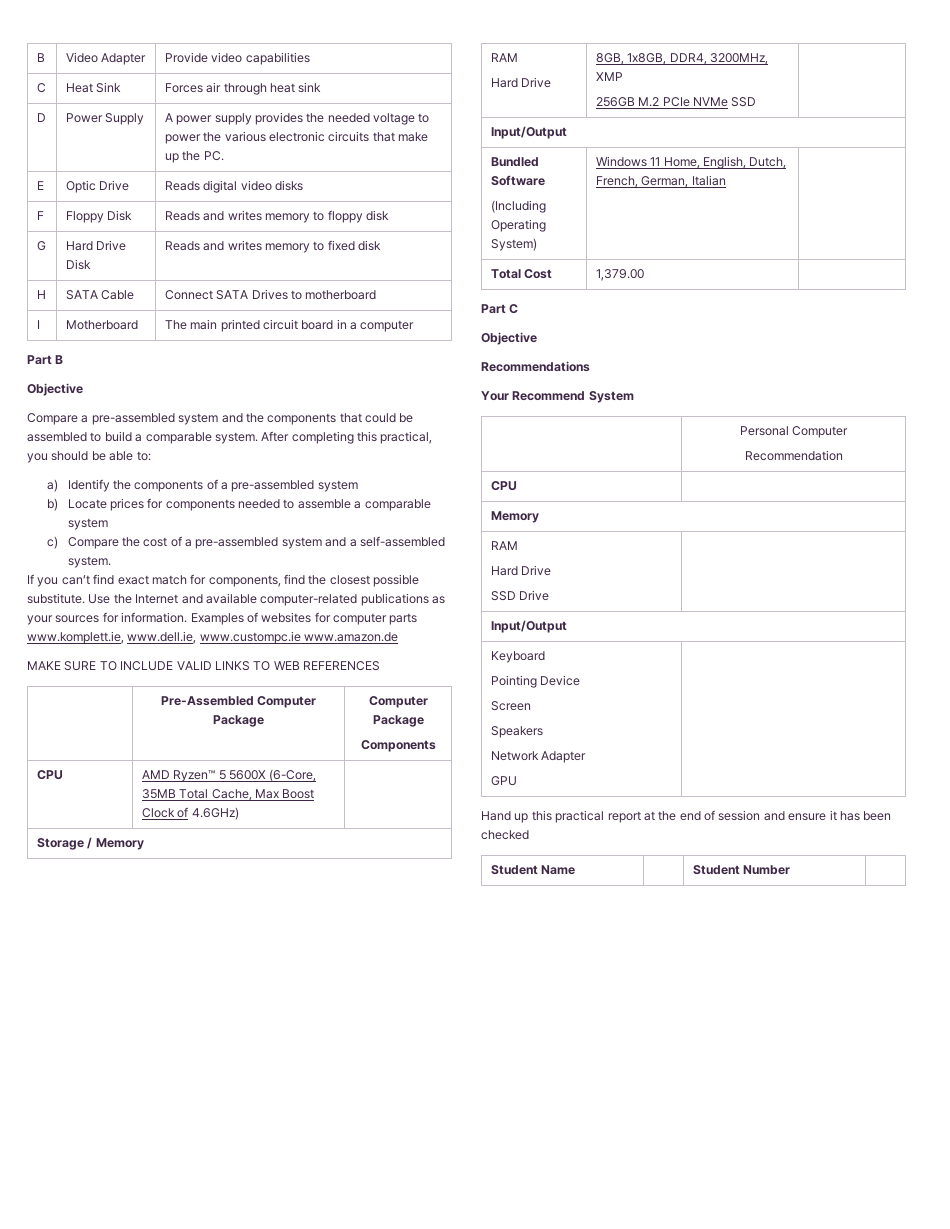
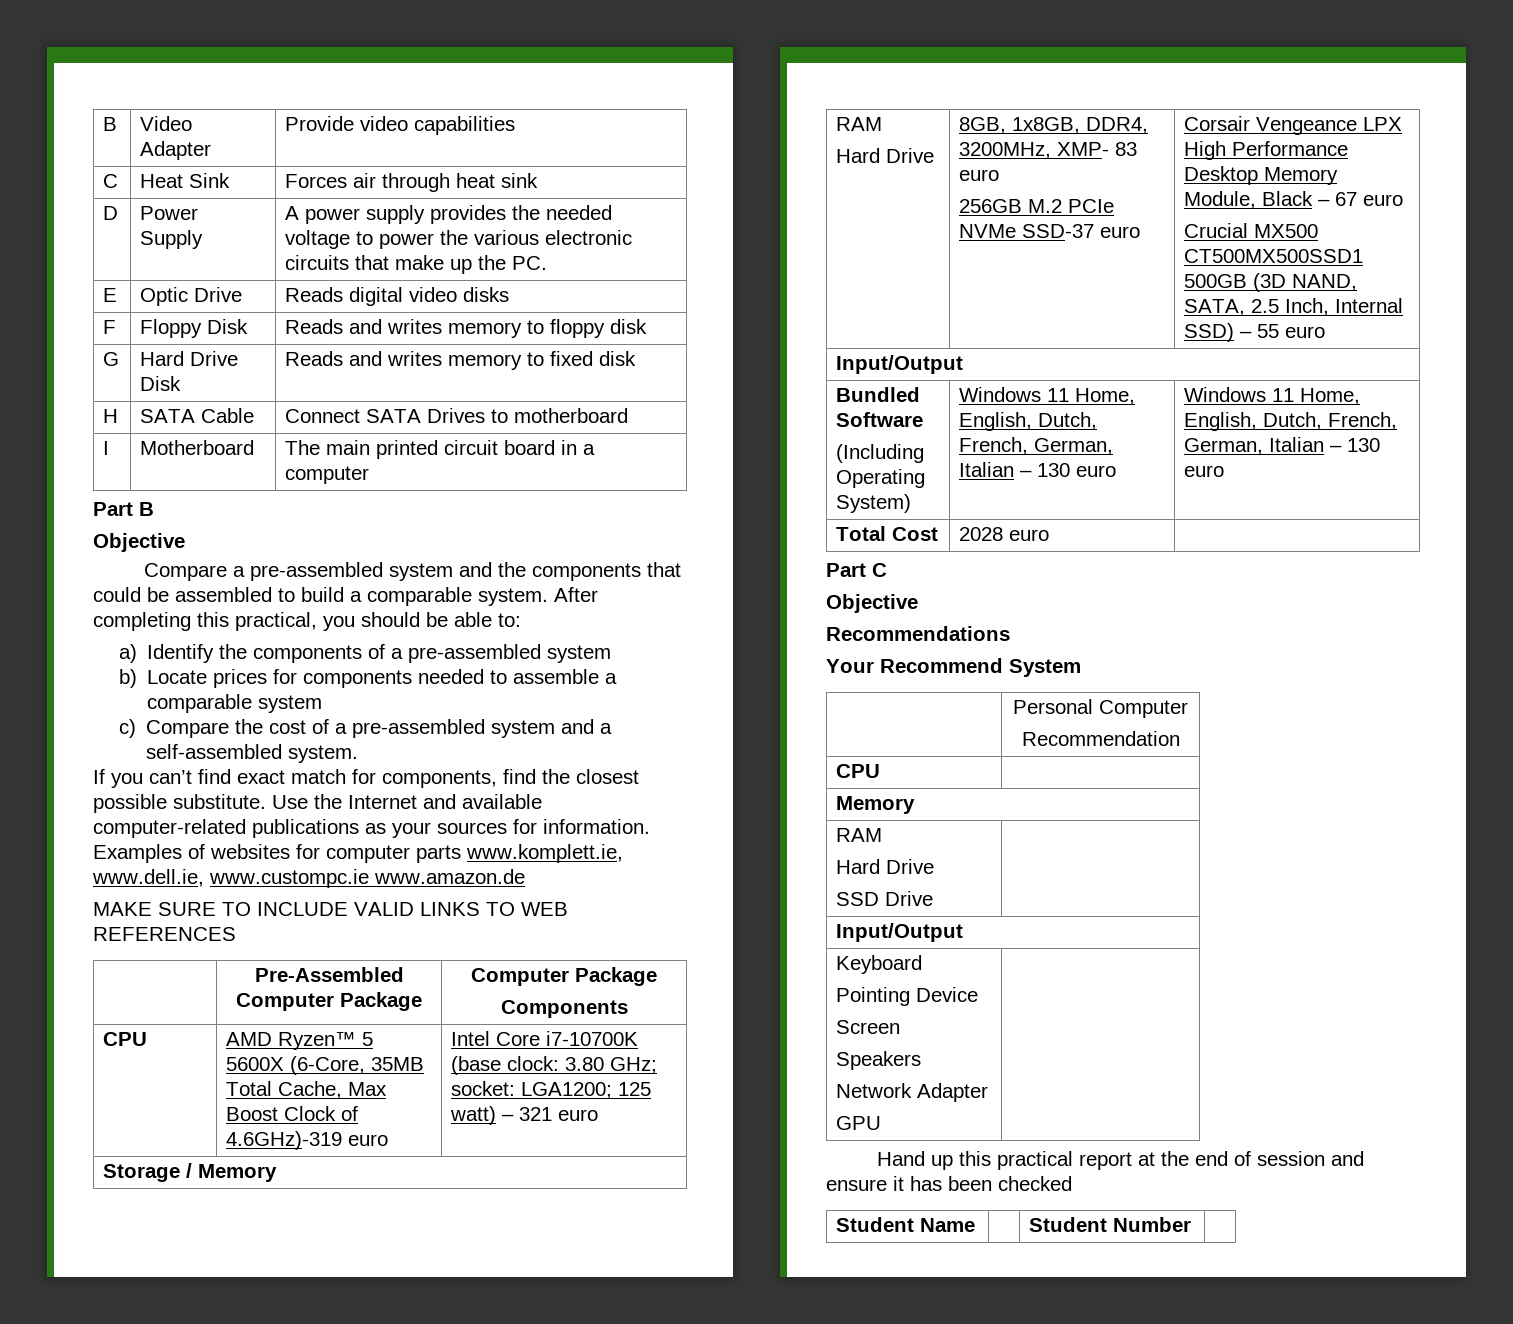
[191,807,239,820] 4.6GHz) | -> [226,1131,389,1150] [451,1031,639,1046] [451,1056,658,1075] [451,1081,652,1099] [450,1106,599,1125] 4.6GHz)-319 euro | Intel Core i7-10700K (base clock: 3.80 GHz; socket: LGA1200; 125 watt) – 321 euro
[595,72,623,81] XMP -> [1057,142,1138,156] [959,169,1000,181] XMP- 83 euro
[731,97,757,107] SSD | -> [1022,224,1141,238] [1184,116,1403,135] [1184,141,1349,160] [1184,166,1339,185] [1184,191,1404,209] [1184,223,1319,238] [1184,249,1364,263] [1184,273,1358,292] [1184,298,1404,316] [1184,323,1326,342] SSD-37 euro | Corsair Vengeance LPX High Performance Desktop Memory Module, Black – 67 euro // Crucial MX500 CT500MX500SSD1 500GB (3D NAND, SATA, 2.5 Inch, Internal SSD) – 55 euro
(726, 180) | -> [1020,463,1117,477] [1184,387,1361,405] [1184,412,1398,431] [1184,437,1381,455] [1184,465,1225,477] – 130 euro | Windows 11 Home, English, Dutch, French, German, Italian – 130 euro
[595,269,644,281] 1,379.00 -> [959,527,1050,541] 2028 euro

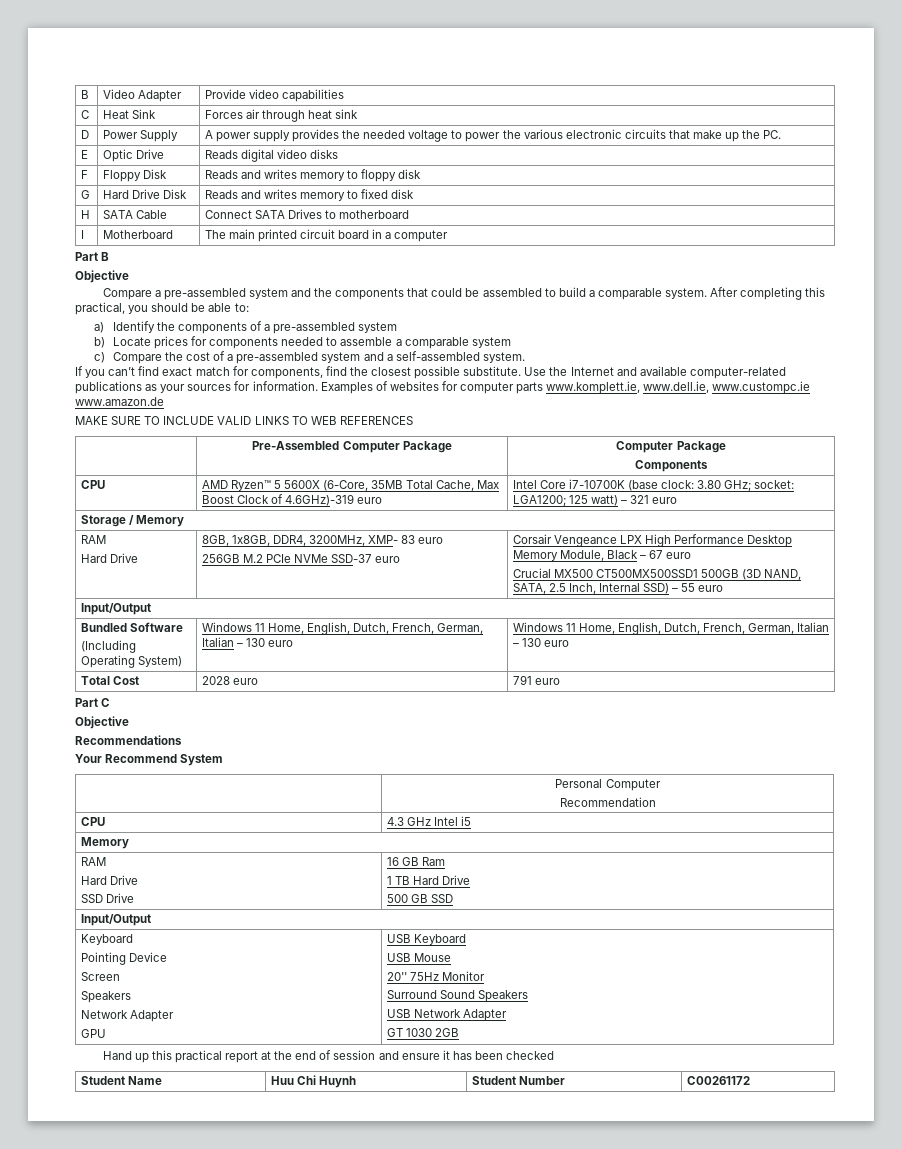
(1050, 535) none -> [512,675,560,685] 791 euro
(881, 771) none -> [386,816,471,826] 4.3 GHz Intel i5
(934, 898) none -> [386,857,445,866] [386,875,470,885] [386,894,453,903] 16 GB Ram // 1 TB Hard Drive // 500 GB SSD
(882, 1123) none -> [386,934,466,945] [386,953,451,962] [386,971,485,981] [386,990,528,1002] [386,1009,507,1021] [386,1028,459,1037] USB Keyboard // USB Mouse // 20'' 75Hz Monitor // Surround Sound Speakers // USB Network Adapter // GT 1030 2GB
(976, 1225) none -> [270,1075,356,1088] Huu Chi Huynh
(1192, 1224) none -> [686,1076,750,1085] C00261172

